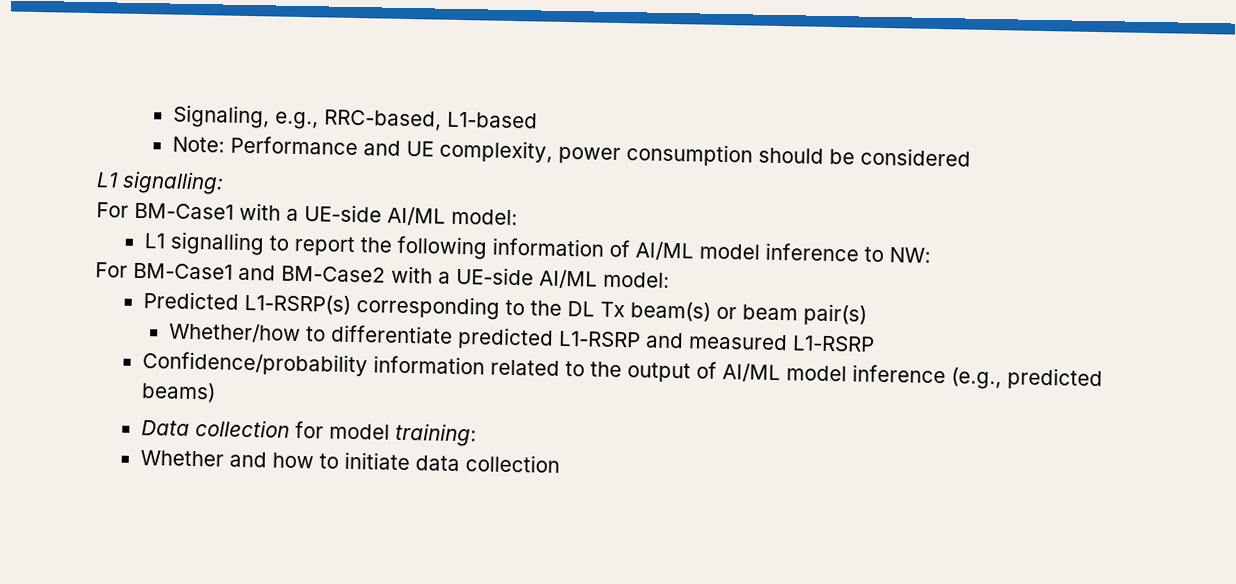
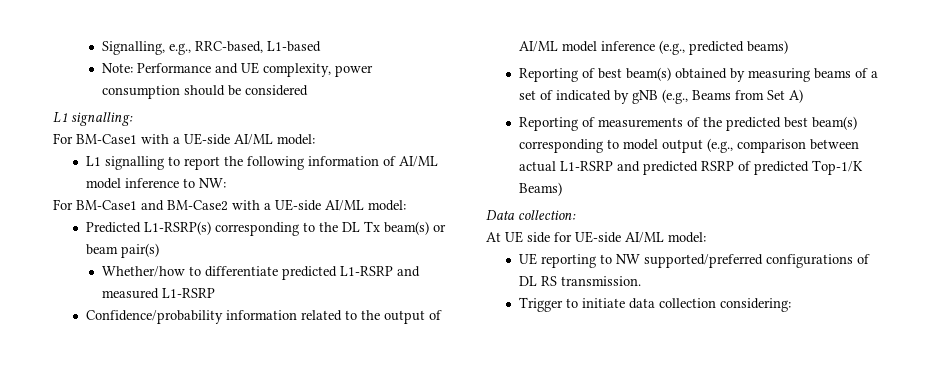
[172,104,270,129] Signaling, -> [102,41,166,55] Signalling,
[140,419,477,447] [139,450,314,469] Data collection for model training: // Whether and how -> [518,67,878,82] [518,89,803,104] [518,116,857,131] [518,138,859,153] [518,160,863,175] [518,182,562,196] [486,210,576,220] [486,231,706,243] [518,253,870,268] [518,276,641,286] [518,297,563,312] Reporting of best beam(s) obtained by measuring beams of a set of indicated by gNB (e.g., Beams from Set A) // Reporting of measurements of the predicted best beam(s) corresponding to model output (e.g., comparison between actual L1-RSRP and predicted RSRP of predicted Top-1/K Beams) // Data collection: // At UE side for UE-side AI/ML model: // UE reporting to NW supported/preferred configurations of DL RS transmission. // Trigger
(560, 463) none -> [719,298,791,312] considering:

